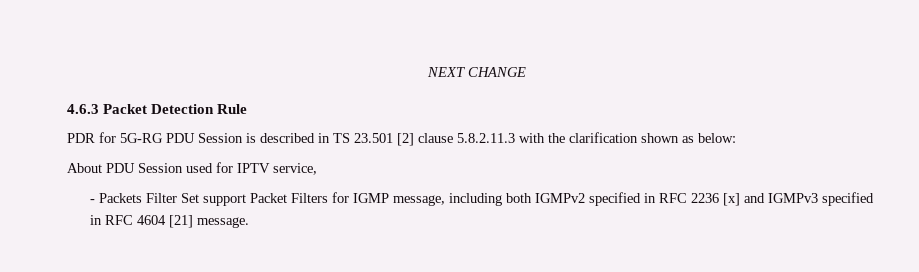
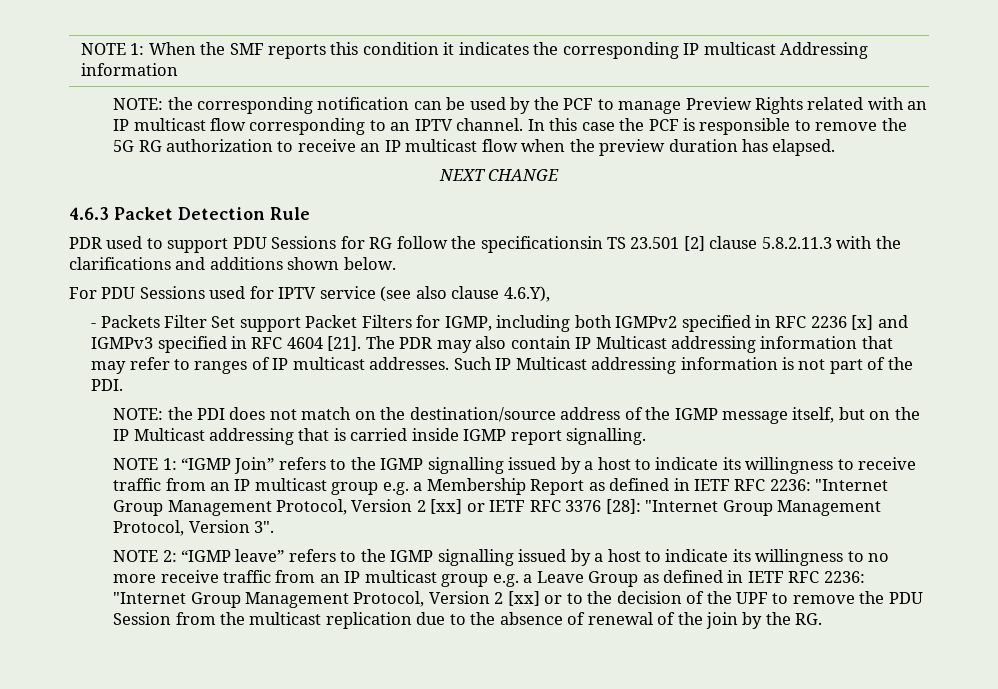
(426, 72) none -> [80,42,869,59] [80,63,178,76] [113,97,928,114] [113,118,907,135] [113,139,836,156] NOTE 1: When the SMF reports this condition it indicates the corresponding IP multicast Addressing information // NOTE: the corresponding notification can be used by the PCF to manage Preview Rights related with an IP multicast flow corresponding to an IPTV channel. In this case the PCF is responsible to remove the 5G RG authorization to receive an IP multicast flow when the preview duration has elapsed. //
[99,132,330,143] for 5G-RG PDU Session is described in -> [106,236,603,253] used to support PDU Sessions for RG follow the specificationsin
[569,132,736,143] [67,162,317,175] clarification shown as below: // About PDU Session used for IPTV service, -> [69,257,396,270] [69,286,550,302] clarifications and additions shown below. // For PDU Sessions used for IPTV service (see also clause 4.6.Y),
[352,193,445,206] IGMP message, -> [444,316,492,331] IGMP,
[168,215,249,228] [21] message. -> [327,336,893,353] [91,357,913,374] [91,379,124,391] [113,407,920,424] [113,428,647,445] [113,457,917,474] [113,478,889,495] [113,499,882,516] [113,520,275,536] [113,549,890,566] [113,570,865,587] [113,591,923,608] [113,612,823,629] [21]. The PDR may also contain IP Multicast addressing information that may refer to ranges of IP multicast addresses. Such IP Multicast addressing information is not part of the PDI. // NOTE: the PDI does not match on the destination/source address of the IGMP message itself, but on the IP Multicast addressing that is carried inside IGMP report signalling. // NOTE 1: “IGMP Join” refers to the IGMP signalling issued by a host to indicate its willingness to receive traffic from an IP multicast group e.g. a Membership Report as defined in IETF RFC 2236: "Internet Group Management Protocol, Version 2 [xx] or IETF RFC 3376 [28]: "Internet Group Management Protocol, Version 3". // NOTE 2: “IGMP leave” refers to the IGMP signalling issued by a host to indicate its willingness to no more receive traffic from an IP multicast group e.g. a Leave Group as defined in IETF RFC 2236: "Internet Group Management Protocol, Version 2 [xx] or to the decision of the UPF to remove the PDU Session from the multicast replication due to the absence of renewal of the join by the RG.

